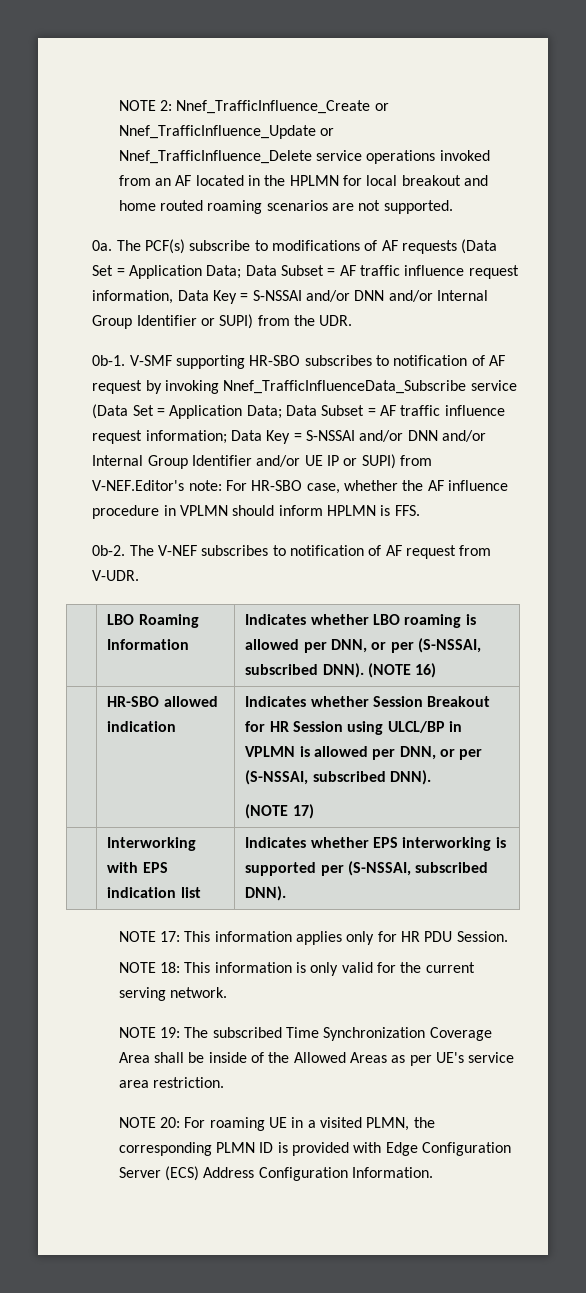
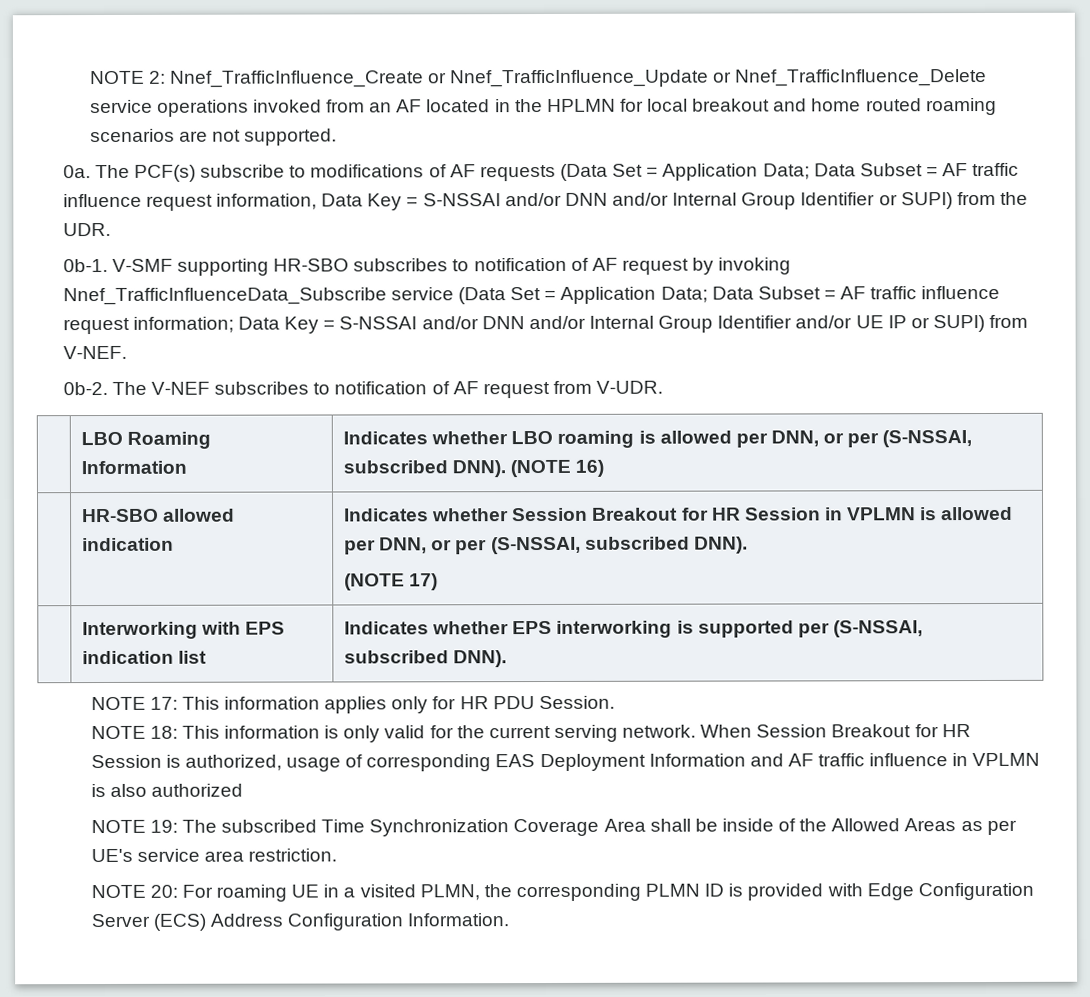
[92,480,508,494] [92,505,420,519] V-NEF.Editor's note: For HR-SBO case, whether the AF influence procedure in VPLMN should inform HPLMN is FFS. -> [62,345,127,360] V-NEF.
[347,721,445,735] using ULCL/BP -> (821, 514) none
(228, 992) none -> [700,724,971,738] [90,752,1041,772] [90,783,243,798] When Session Breakout for HR Session is authorized, usage of corresponding EAS Deployment Information and AF traffic influence in VPLMN is also authorized

